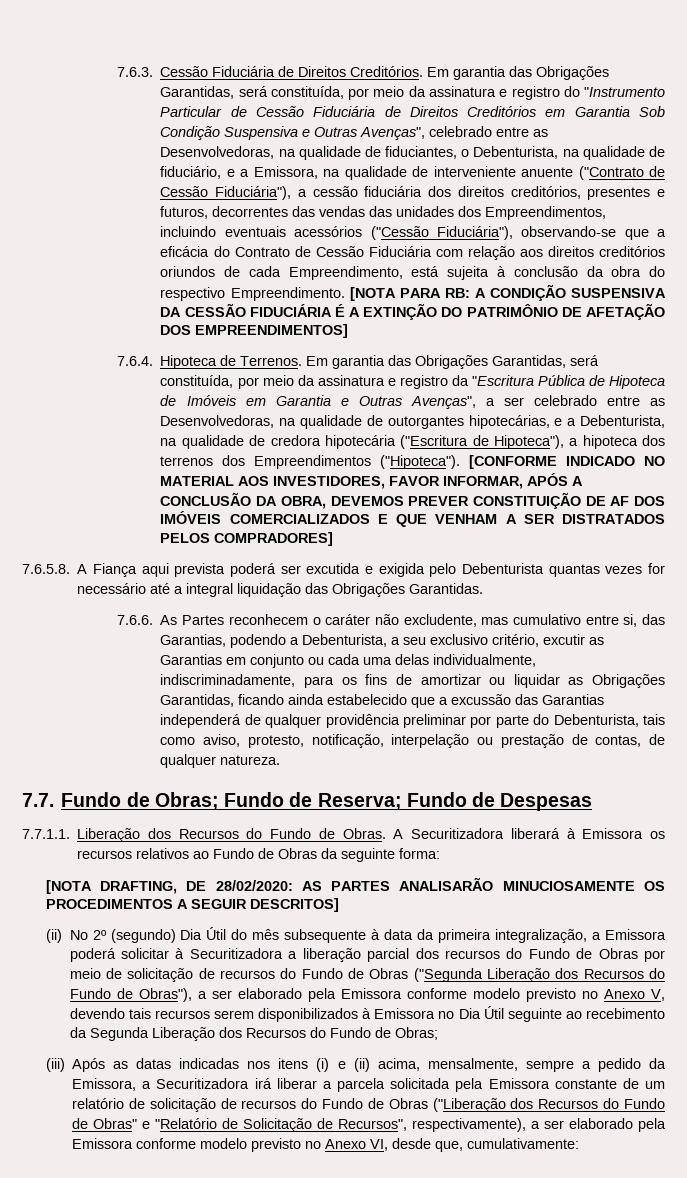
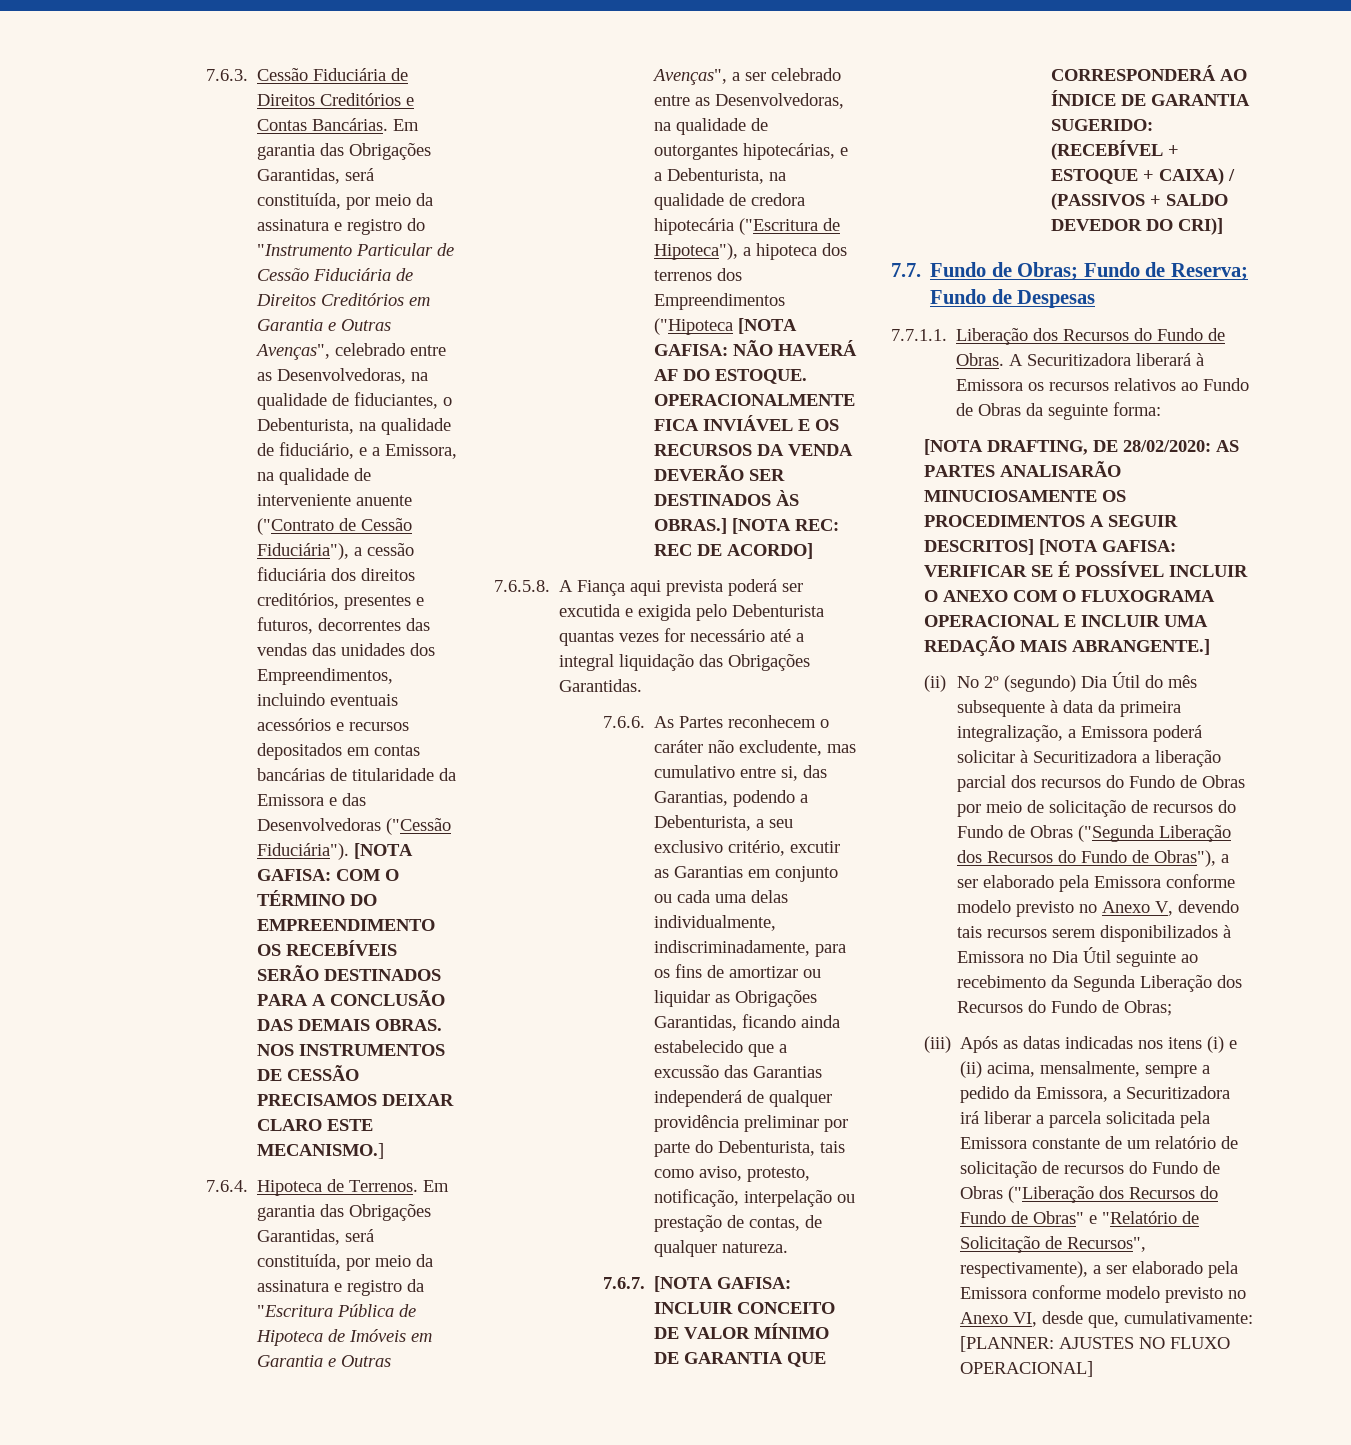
[350,66,424,77] Creditórios. -> [320,93,415,106] [257,118,389,131] Creditórios e Contas Bancárias.
[638,106,665,117] [160,126,299,140] Sob Condição Suspensiva -> (324, 325) none
[370,226,666,240] [160,246,665,260] [160,266,665,280] [160,284,666,301] [160,303,665,320] [160,324,349,338] ("Cessão Fiduciária"), observando-se que a eficácia do Contrato de Cessão Fiduciária com relação aos direitos creditórios oriundos de cada Empreendimento, está sujeita à conclusão da obra do respectivo Empreendimento. [NOTA PARA RB: A CONDIÇÃO SUSPENSIVA DA CESSÃO FIDUCIÁRIA É A EXTINÇÃO DO PATRIMÔNIO DE AFETAÇÃO DOS EMPREENDIMENTOS] -> [336,722,410,731] [257,743,421,760] [257,768,457,781] [257,793,367,806] [257,818,452,835] [257,843,414,860] [257,869,400,881] [257,890,378,906] [257,919,436,931] [257,940,398,956] [257,965,442,981] [257,990,446,1006] [257,1019,443,1031] [257,1044,446,1056] [257,1065,360,1081] [257,1094,455,1106] [257,1119,374,1131] [257,1143,385,1159] e recursos depositados em contas bancárias de titularidade da Emissora e das Desenvolvedoras ("Cessão Fiduciária"). [NOTA GAFISA: COM O TÉRMINO DO EMPREENDIMENTO OS RECEBÍVEIS SERÃO DESTINADOS PARA A CONCLUSÃO DAS DEMAIS OBRAS. NOS INSTRUMENTOS DE CESSÃO PRECISAMOS DEIXAR CLARO ESTE MECANISMO.]
[380,455,665,469] [160,473,584,489] [160,492,665,509] [160,511,665,527] [160,532,334,546] ("Hipoteca"). [CONFORME INDICADO NO MATERIAL AOS INVESTIDORES, FAVOR INFORMAR, APÓS A CONCLUSÃO DA OBRA, DEVEMOS PREVER CONSTITUIÇÃO DE AF DOS IMÓVEIS COMERCIALIZADOS E QUE VENHAM A SER DISTRATADOS PELOS COMPRADORES] -> [654,318,798,335] [654,340,858,356] [654,369,808,384] [654,394,856,406] [654,415,840,431] [654,444,854,456] [654,465,786,481] [654,490,800,506] [654,518,840,534] [654,543,814,559] ("Hipoteca [NOTA GAFISA: NÃO HAVERÁ AF DO ESTOQUE. OPERACIONALMENTE FICA INVIÁVEL E OS RECURSOS DA VENDA DEVERÃO SER DESTINADOS ÀS OBRAS.] [NOTA REC: REC DE ACORDO]
(281, 760) none -> [602,1276,792,1292] [654,1302,836,1314] [654,1323,830,1339] [654,1352,827,1367] [1051,65,1248,81] [1051,90,1251,106] [1051,119,1154,131] [1051,140,1180,160] [1051,168,1236,185] [1051,193,1229,210] [1051,218,1224,235] // 7.6.7. [NOTA GAFISA: INCLUIR CONCEITO DE VALOR MÍNIMO DE GARANTIA QUE CORRESPONDERÁ AO ÍNDICE DE GARANTIA SUGERIDO: (RECEBÍVEL + ESTOQUE + CAIXA) / (PASSIVOS + SALDO DEVEDOR DO CRI)]
(339, 905) none -> [1039,539,1177,555] [924,561,1249,577] [924,590,1216,602] [924,615,1209,627] [924,636,1211,656] [NOTA GAFISA: VERIFICAR SE É POSSÍVEL INCLUIR O ANEXO COM O FLUXOGRAMA OPERACIONAL E INCLUIR UMA REDAÇÃO MAIS ABRANGENTE.]
(580, 1143) none -> [960,1336,1231,1352] [960,1361,1094,1377] [PLANNER: AJUSTES NO FLUXO OPERACIONAL]

